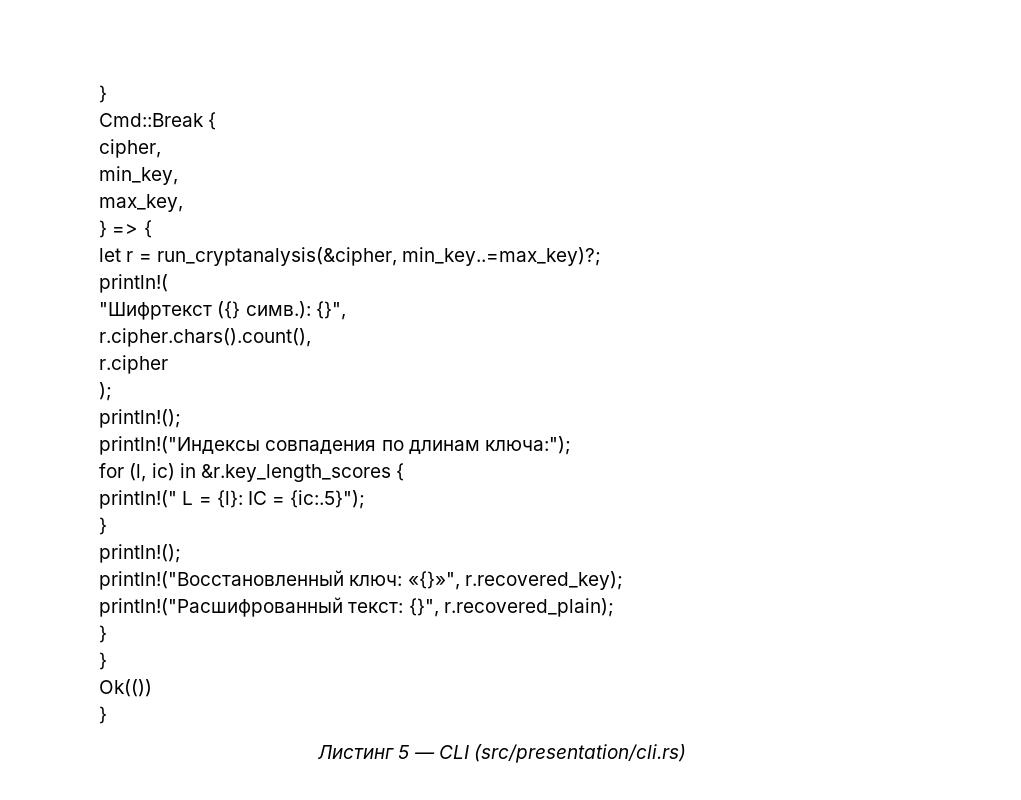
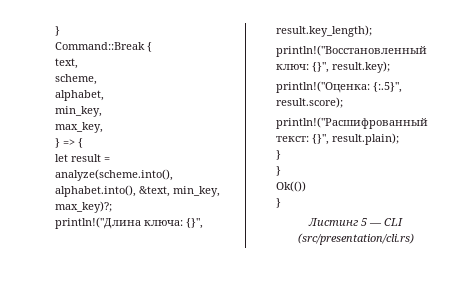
[99,85,108,103] [99,112,217,130] [99,139,162,158] } // Cmd::Break { // cipher, -> [55,26,61,36] [55,42,153,52] [55,58,79,69] [55,74,98,85] [55,90,105,101] } // Command::Break { // text, // scheme, // alphabet,
[126,247,601,266] [99,274,169,293] [99,301,346,320] [99,328,312,347] [99,355,169,374] [99,382,113,401] [99,409,182,428] [99,436,571,455] [99,463,404,482] [99,490,366,509] [99,517,108,535] [99,544,182,563] [99,570,623,590] r = run_cryptanalysis(&cipher, min_key..=max_key)?; // println!( // "Шифртекст ({} симв.): {}", // r.cipher.chars().count(), // r.cipher // ); // println!(); // println!("Индексы совпадения по длинам ключа:"); // for (l, ic) in &r.key_length_scores { // println!(" L = {l}: IC = {ic:.5}"); // } // println!(); // println!("Восстановленный ключ: «{}»", r.recovered_key); -> [71,154,111,162] [55,169,174,181] [55,185,221,197] [55,201,113,213] [55,217,204,229] [276,25,373,37] [276,45,428,57] [276,61,391,73] [276,81,403,93] [276,97,344,108] result = analyze(scheme.into(), alphabet.into(), &text, min_key, max_key)?; // println!("Длина ключа: {}", result.key_length); // println!("Восстановленный ключ: {}", result.key); // println!("Оценка: {:.5}", result.score);
[443,598,614,617] r.recovered_plain); -> [332,133,400,145] result.plain);

